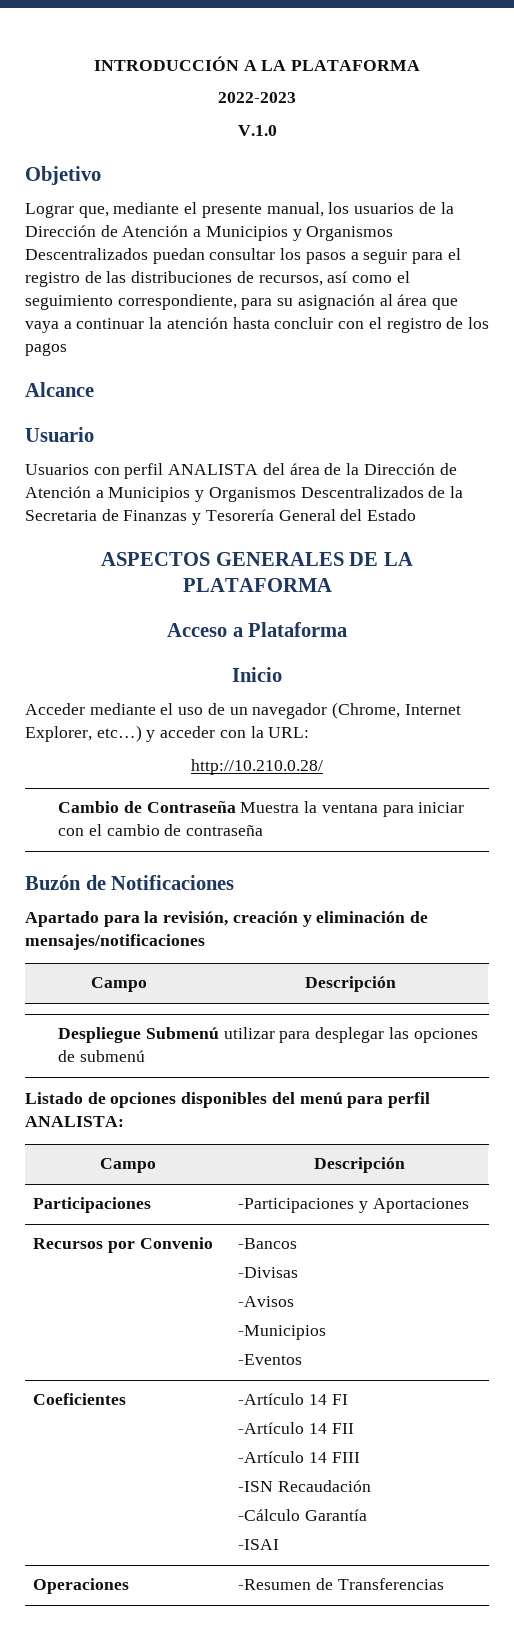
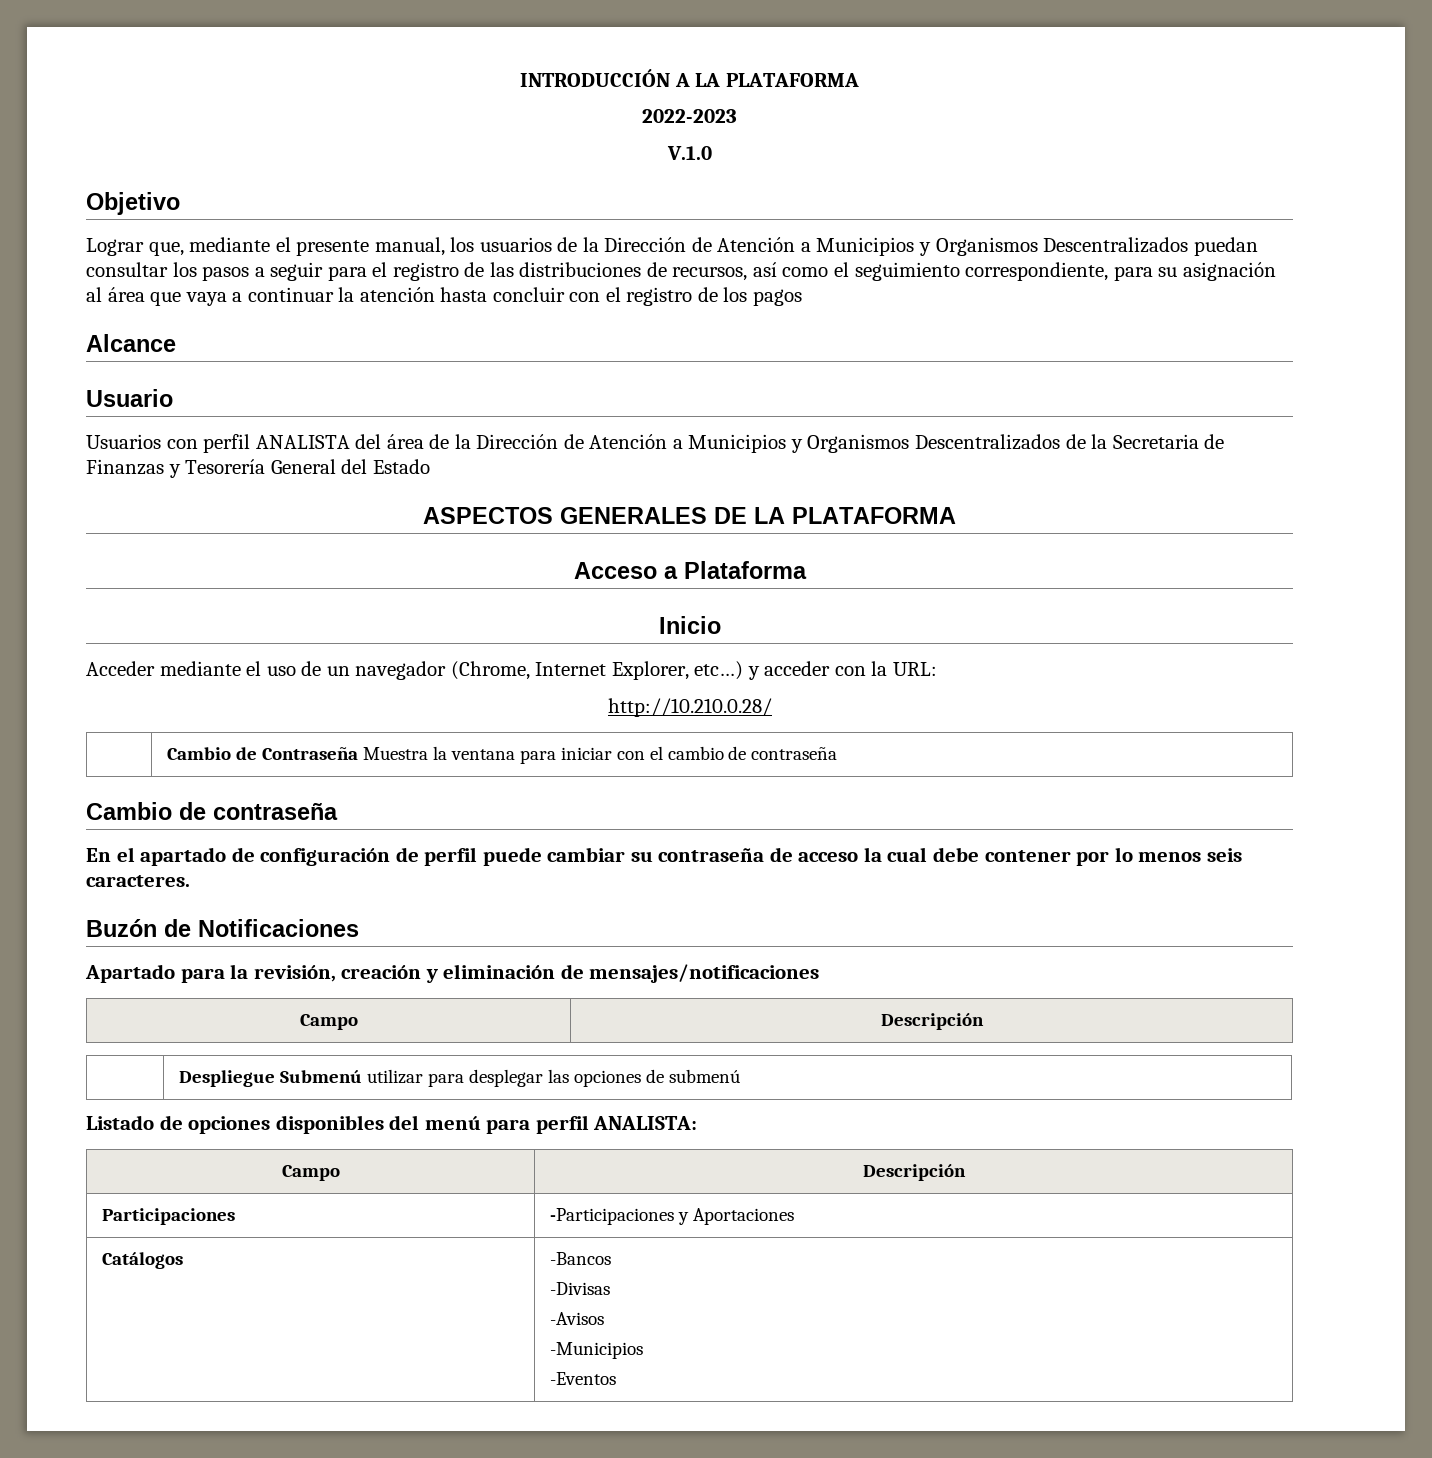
(264, 830) none -> [86,802,338,820] [86,847,1242,866] [86,875,190,887] // Cambio de contraseña // En el apartado de configuración de perfil puede cambiar su contraseña de acceso la cual debe contener por lo menos seis caracteres.
[33,1237,213,1253] Recursos por Convenio -> [101,1252,183,1269] Catálogos
[33,1393,127,1405] [238,1393,348,1405] [238,1422,354,1434] [238,1451,360,1463] [238,1480,371,1492] [238,1509,367,1521] [238,1539,280,1550] [33,1578,130,1594] [238,1578,444,1590] // Coeficientes | -Artículo 14 FI // -Artículo 14 FII // -Artículo 14 FIII // -ISN Recaudación // -Cálculo Garantía // -ISAI // Operaciones | -Resumen de Transferencias -> (616, 1378) none

